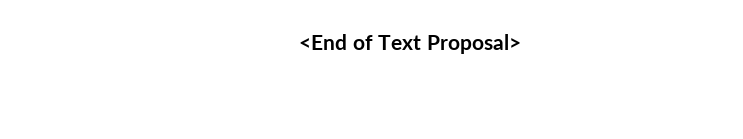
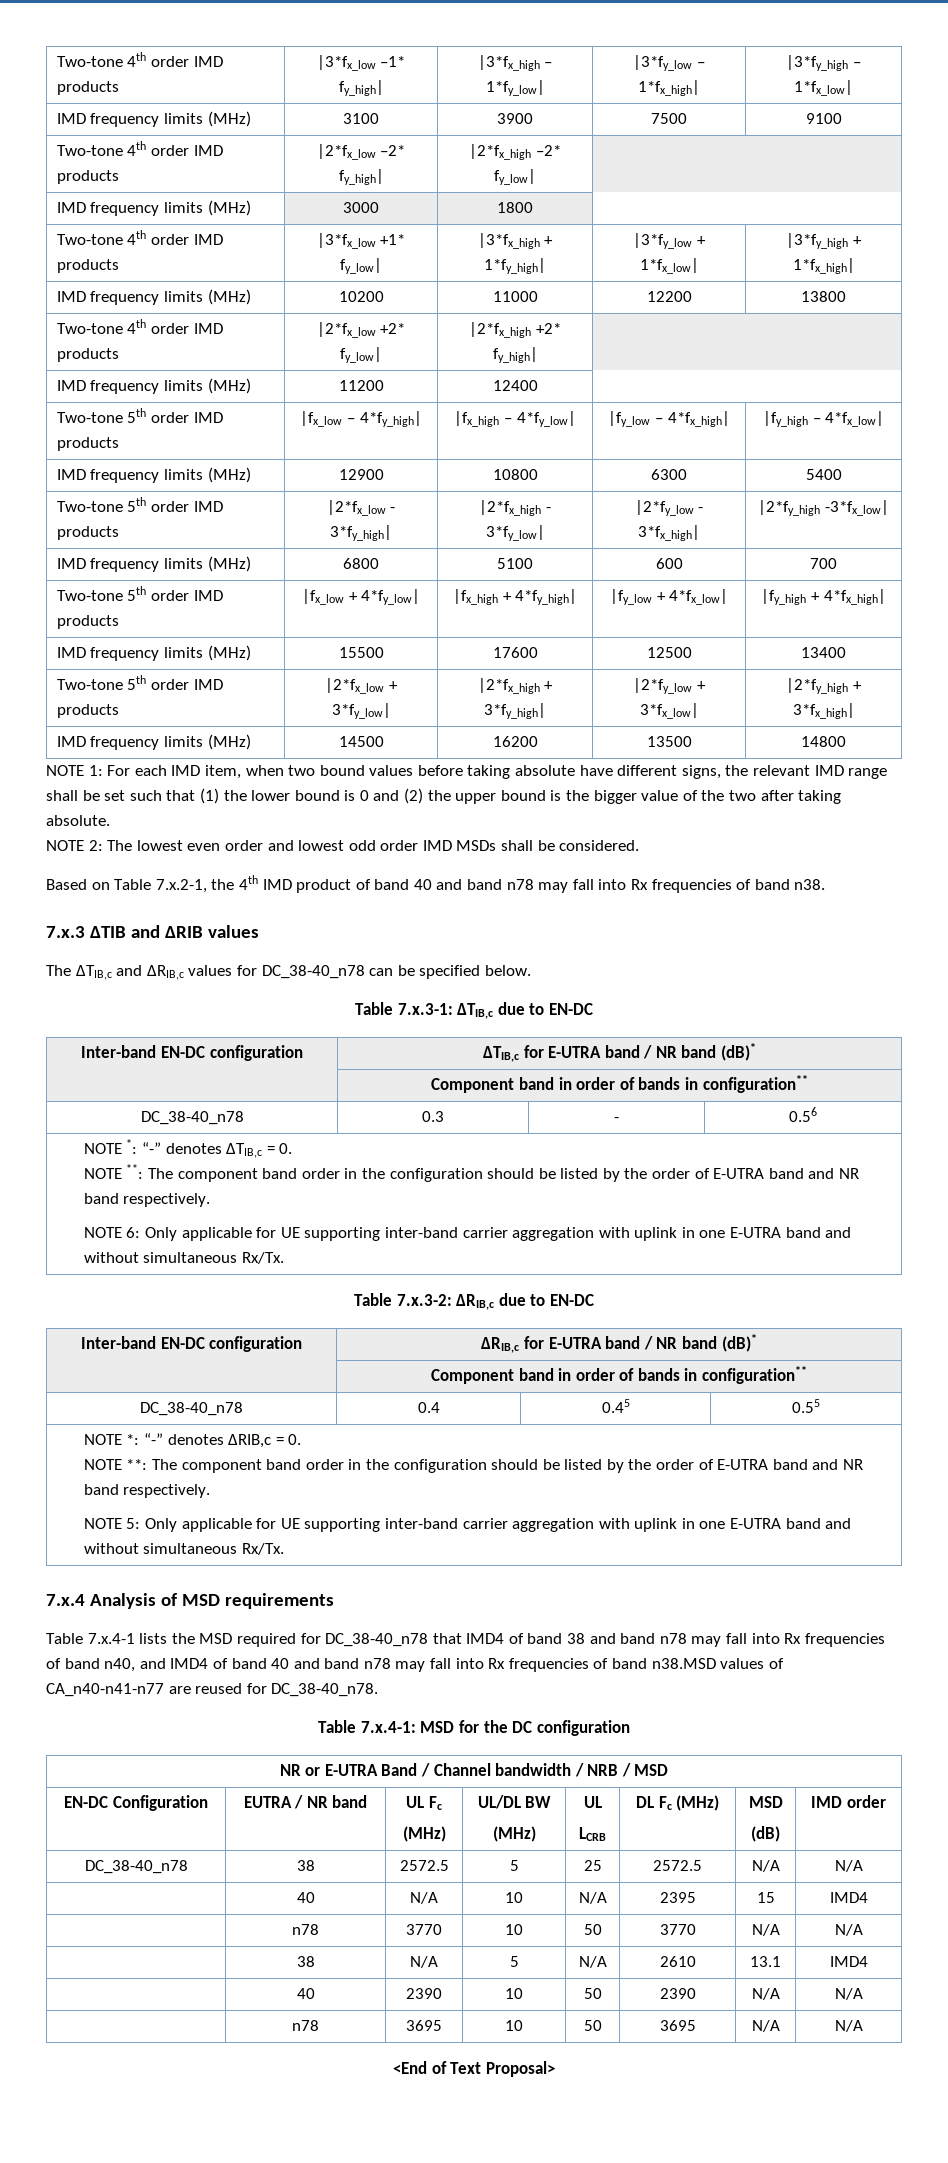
(298, 42) none -> [56,52,223,67] [56,81,119,95] [316,55,406,71] [338,80,384,96] [477,55,553,71] [485,80,545,96] [633,55,705,71] [638,80,700,96] [786,55,861,71] [794,80,853,96] [56,111,251,127] [343,113,379,124] [497,113,533,124] [651,113,687,124] [805,113,842,124] [56,141,223,156] [56,170,119,184] [316,144,406,160] [338,169,384,185] [469,144,561,160] [494,169,536,185] [56,200,251,216] [343,202,379,213] [497,202,533,213] [56,230,223,245] [56,259,119,273] [316,233,406,249] [340,258,382,274] [477,233,554,249] [484,258,546,274] [633,233,706,249] [639,258,699,274] [786,233,862,249] [792,258,855,274] [56,289,251,305] [338,291,384,302] [492,291,538,302] [646,291,692,302] [801,291,846,302] [56,319,223,334] [56,348,119,362] [316,322,406,338] [340,347,382,363] [469,322,561,338] [492,347,538,363] [56,378,251,394] [338,380,384,391] [492,380,538,391] [56,408,223,423] [56,437,119,451] [300,411,422,427] [454,411,576,427] [608,411,730,427] [762,411,885,427] [56,467,251,483] [338,469,384,480] [492,469,538,480] [651,469,687,480] [805,469,842,480] [56,497,223,512] [56,526,119,540] [326,500,396,516] [330,525,392,541] [479,500,551,516] [485,525,545,541] [634,500,704,516] [638,525,700,541] [758,500,889,516] [56,556,251,572] [343,558,379,569] [497,558,533,569] [655,558,683,569] [810,558,837,569] [56,586,223,601] [56,615,119,629] [301,589,421,605] [452,589,578,605] [609,589,729,605] [761,589,886,605] [56,645,251,661] [338,647,384,658] [492,647,538,658] [646,647,692,658] [801,647,846,658] [56,675,223,690] [56,704,119,718] [325,678,398,694] [331,703,391,719] [477,678,554,694] [484,703,546,719] [633,678,706,694] [639,703,699,719] [786,678,862,694] [792,703,855,719] [56,734,251,750] [338,736,384,747] [492,736,538,747] [646,736,692,747] [801,736,846,747] [46,765,888,779] [46,788,842,804] [46,815,110,826] [46,840,640,851] [46,875,826,893] [46,925,259,938] [46,965,531,980] [355,1002,593,1019] [81,1045,303,1061] [482,1043,757,1062] [431,1075,808,1093] [140,1111,244,1125] [422,1111,444,1122] [614,1117,619,1122] [789,1107,817,1122] [83,1139,293,1158] [83,1164,860,1182] [83,1193,211,1207] [83,1227,852,1241] [83,1252,284,1264] [354,1293,594,1310] [80,1336,303,1352] [481,1334,757,1353] [430,1366,808,1384] [140,1402,243,1416] [417,1402,440,1413] [601,1399,630,1413] [792,1399,820,1413] [83,1433,302,1448] [83,1459,864,1473] [83,1484,211,1498] [83,1518,852,1532] [83,1543,284,1555] [46,1593,334,1609] [46,1633,885,1647] [46,1658,784,1672] [46,1683,379,1697] [318,1720,630,1736] [279,1763,669,1777] [64,1795,208,1811] [243,1795,368,1809] [406,1796,442,1810] [402,1826,446,1842] [477,1795,552,1809] [492,1826,536,1842] [583,1796,602,1808] [579,1827,606,1841] [635,1795,720,1811] [748,1796,783,1808] [751,1826,780,1842] [811,1795,886,1808] [84,1860,188,1874] [296,1860,315,1871] [399,1860,449,1871] [509,1860,519,1871] [583,1860,602,1871] [653,1860,702,1871] [751,1860,780,1872] [834,1860,863,1872] [296,1892,315,1903] [410,1892,438,1904] [505,1892,523,1903] [578,1892,607,1904] [659,1892,696,1903] [756,1892,775,1903] [829,1892,868,1903] [292,1924,319,1935] [406,1924,442,1935] [505,1924,523,1935] [583,1924,602,1935] [659,1924,696,1935] [751,1924,780,1936] [834,1924,863,1936] [296,1956,315,1967] [410,1956,438,1968] [509,1956,519,1967] [578,1956,607,1968] [659,1956,696,1967] [750,1956,781,1967] [829,1956,868,1967] [296,1988,315,1999] [406,1988,442,1999] [505,1988,523,1999] [583,1988,602,1999] [659,1988,696,1999] [751,1988,780,2000] [834,1988,863,2000] [292,2020,319,2031] [406,2020,442,2031] [505,2020,523,2031] [583,2020,602,2031] [659,2020,696,2031] [751,2020,780,2032] [834,2020,863,2032] Two-tone 4th order IMD products | |3*fx_low –1* fy_high| | |3*fx_high – 1*fy_low| | |3*fy_low – 1*fx_high| | |3*fy_high – 1*fx_low| // IMD frequency limits (MHz) | 3100 | 3900 | 7500 | 9100 // Two-tone 4th order IMD products | |2*fx_low –2* fy_high| | |2*fx_high –2* fy_low| | // IMD frequency limits (MHz) | 3000 | 1800 | // Two-tone 4th order IMD products | |3*fx_low +1* fy_low| | |3*fx_high + 1*fy_high| | |3*fy_low + 1*fx_low| | |3*fy_high + 1*fx_high| // IMD frequency limits (MHz) | 10200 | 11000 | 12200 | 13800 // Two-tone 4th order IMD products | |2*fx_low +2* fy_low| | |2*fx_high +2* fy_high| | // IMD frequency limits (MHz) | 11200 | 12400 | // Two-tone 5th order IMD products | |fx_low – 4*fy_high| | |fx_high – 4*fy_low| | |fy_low – 4*fx_high| | |fy_high – 4*fx_low| // IMD frequency limits (MHz) | 12900 | 10800 | 6300 | 5400 // Two-tone 5th order IMD products | |2*fx_low - 3*fy_high| | |2*fx_high - 3*fy_low| | |2*fy_low - 3*fx_high| | |2*fy_high -3*fx_low| // IMD frequency limits (MHz) | 6800 | 5100 | 600 | 700 // Two-tone 5th order IMD products | |fx_low + 4*fy_low| | |fx_high + 4*fy_high| | |fy_low + 4*fx_low| | |fy_high + 4*fx_high| // IMD frequency limits (MHz) | 15500 | 17600 | 12500 | 13400 // Two-tone 5th order IMD products | |2*fx_low + 3*fy_low| | |2*fx_high + 3*fy_high| | |2*fy_low + 3*fx_low| | |2*fy_high + 3*fx_high| // IMD frequency limits (MHz) | 14500 | 16200 | 13500 | 14800 // NOTE 1: For each IMD item, when two bound values before taking absolute have different signs, the relevant IMD range shall be set such that (1) the lower bound is 0 and (2) the upper bound is the bigger value of the two after taking absolute. // NOTE 2: The lowest even order and lowest odd order IMD MSDs shall be considered. // Based on Table 7.x.2-1, the 4th IMD product of band 40 and band n78 may fall into Rx frequencies of band n38. // 7.x.3 ∆TIB and ∆RIB values // The ΔTIB,c and ΔRIB,c values for DC_38-40_n78 can be specified below. // Table 7.x.3-1: ΔTIB,c due to EN-DC // Inter-band EN-DC configuration | ΔTIB,c for E-UTRA band / NR band (dB)* // | Component band in order of bands in configuration** // DC_38-40_n78 | 0.3 | - | 0.56 // NOTE *: “-” denotes ΔTIB,c = 0. // NOTE **: The component band order in the configuration should be listed by the order of E-UTRA band and NR band respectively. // NOTE 6: Only applicable for UE supporting inter-band carrier aggregation with uplink in one E-UTRA band and without simultaneous Rx/Tx. // Table 7.x.3-2: ΔRIB,c due to EN-DC // Inter-band EN-DC configuration | ΔRIB,c for E-UTRA band / NR band (dB)* // | Component band in order of bands in configuration** // DC_38-40_n78 | 0.4 | 0.45 | 0.55 // NOTE *: “-” denotes ΔRIB,c = 0. // NOTE **: The component band order in the configuration should be listed by the order of E-UTRA band and NR band respectively. // NOTE 5: Only applicable for UE supporting inter-band carrier aggregation with uplink in one E-UTRA band and without simultaneous Rx/Tx. // 7.x.4 Analysis of MSD requirements // Table 7.x.4-1 lists the MSD required for DC_38-40_n78 that IMD4 of band 38 and band n78 may fall into Rx frequencies of band n40, and IMD4 of band 40 and band n78 may fall into Rx frequencies of band n38.MSD values of CA_n40-n41-n77 are reused for DC_38-40_n78. // Table 7.x.4-1: MSD for the DC configuration // NR or E-UTRA Band / Channel bandwidth / NRB / MSD // EN-DC Configuration | EUTRA / NR band | UL Fc // (MHz) | UL/DL BW // (MHz) | UL // LCRB | DL Fc (MHz) | MSD // (dB) | IMD order // DC_38-40_n78 | 38 | 2572.5 | 5 | 25 | 2572.5 | N/A | N/A // | 40 | N/A | 10 | N/A | 2395 | 15 | IMD4 // | n78 | 3770 | 10 | 50 | 3770 | N/A | N/A // | 38 | N/A | 5 | N/A | 2610 | 13.1 | IMD4 // | 40 | 2390 | 10 | 50 | 2390 | N/A | N/A // | n78 | 3695 | 10 | 50 | 3695 | N/A | N/A //

